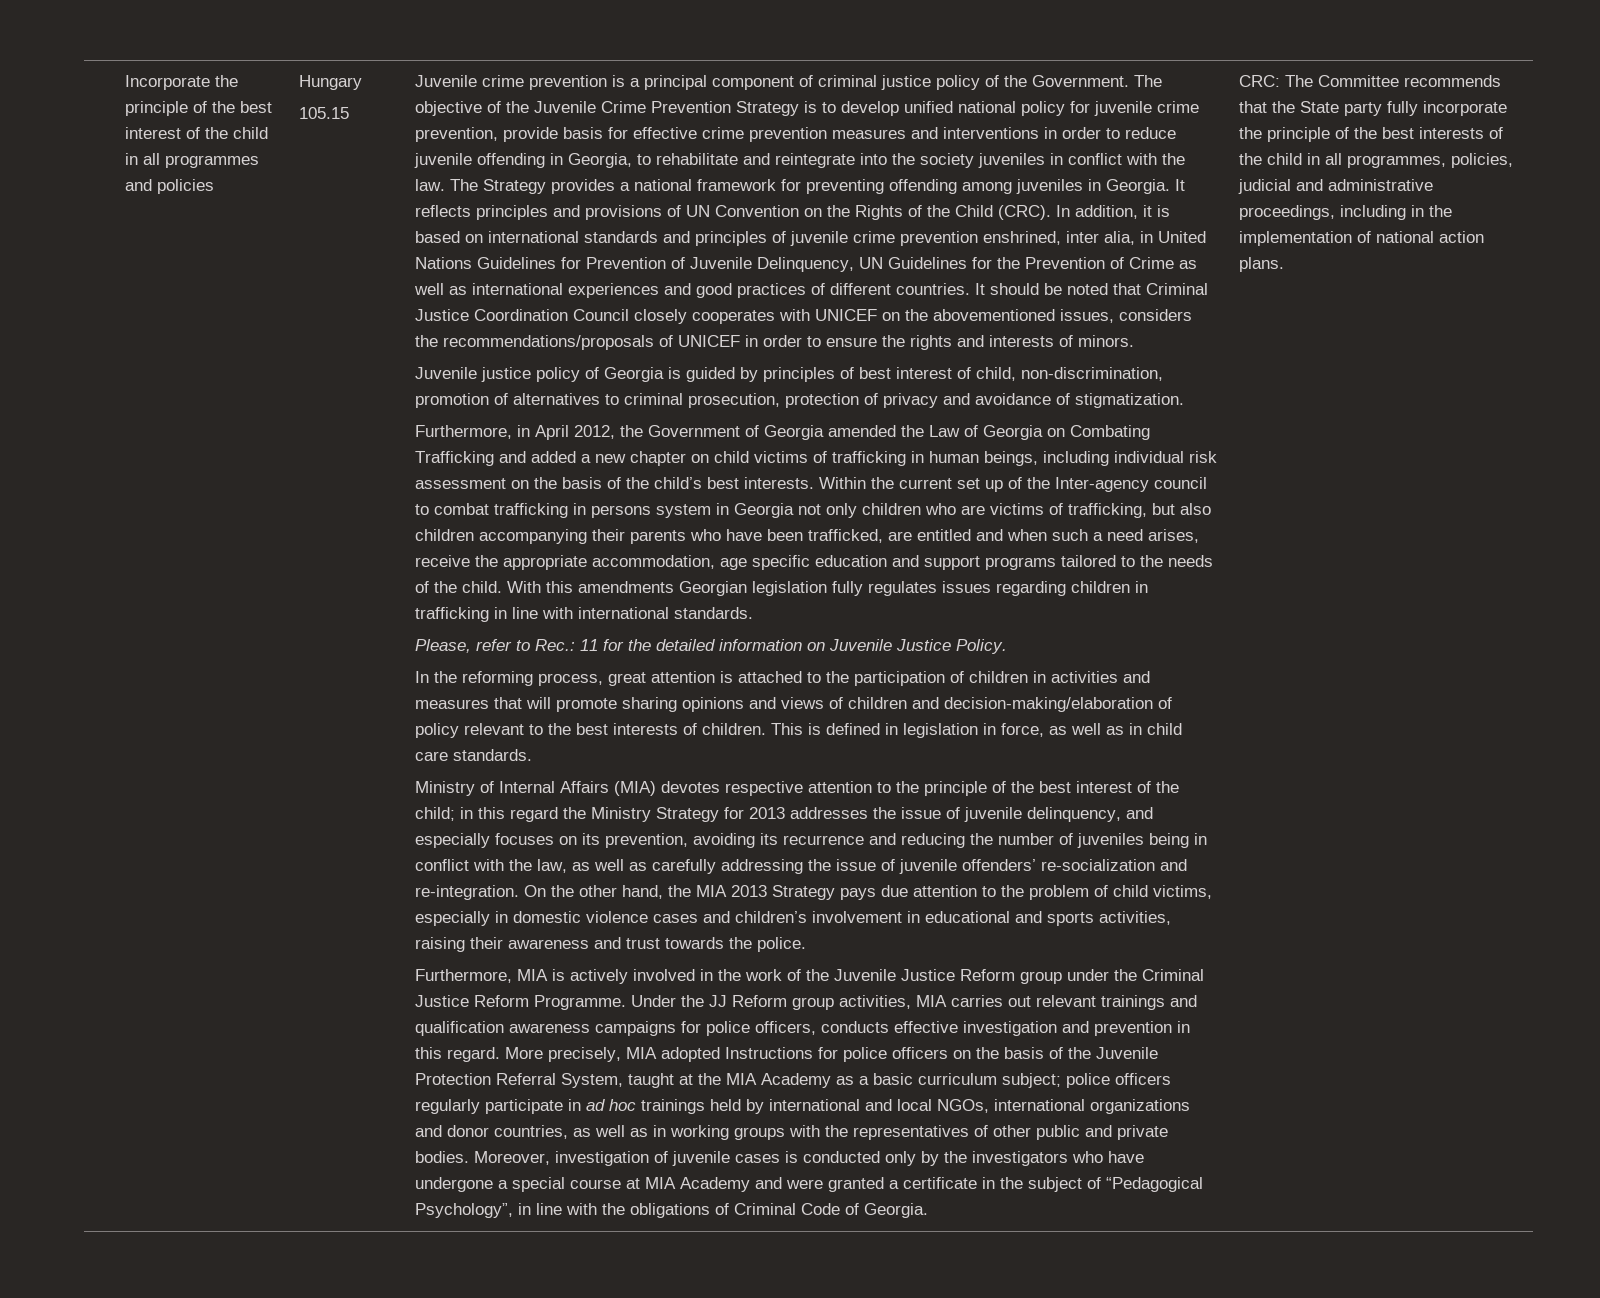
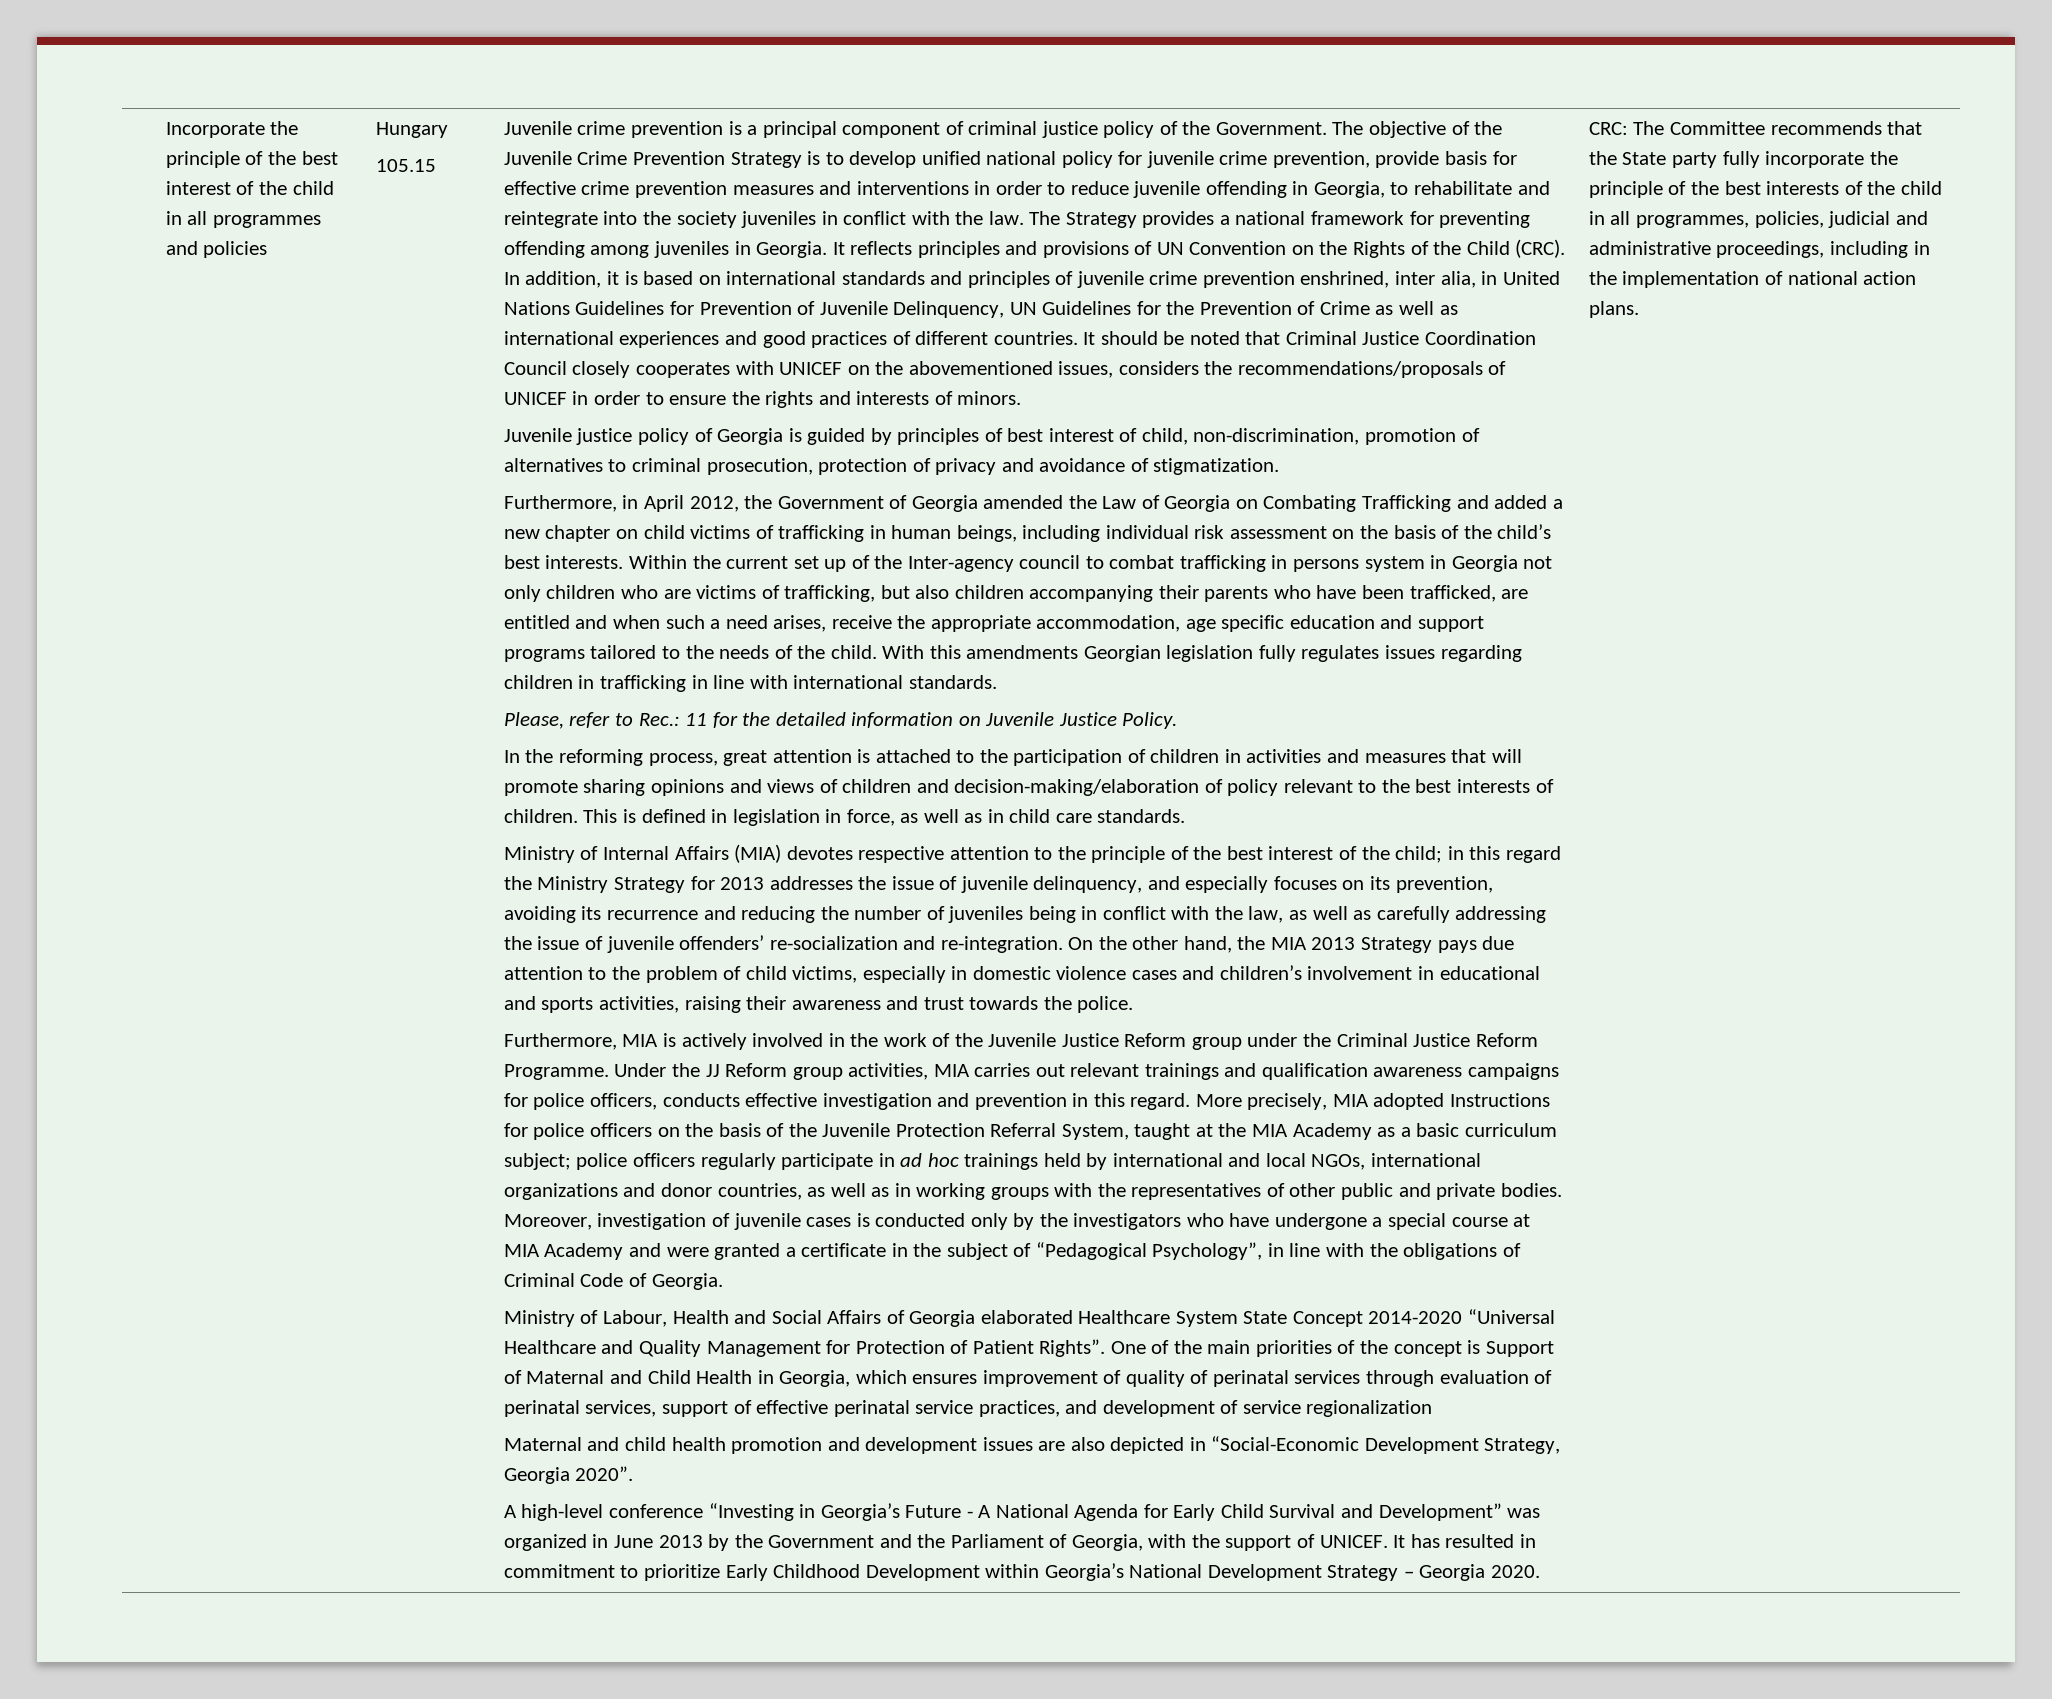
(928, 1210) none -> [503,1309,1555,1327] [503,1339,1554,1357] [503,1370,1553,1387] [503,1400,1433,1417] [503,1436,1561,1454] [503,1466,634,1484] [503,1503,1541,1521] [503,1534,1536,1551] [503,1563,1540,1581] // Ministry of Labour, Health and Social Affairs of Georgia elaborated Healthcare System State Concept 2014-2020 “Universal Healthcare and Quality Management for Protection of Patient Rights”. One of the main priorities of the concept is Support of Maternal and Child Health in Georgia, which ensures improvement of quality of perinatal services through evaluation of perinatal services, support of effective perinatal service practices, and development of service regionalization // Maternal and child health promotion and development issues are also depicted in “Social-Economic Development Strategy, Georgia 2020”. // A high-level conference “Investing in Georgia’s Future - A National Agenda for Early Child Survival and Development” was organized in June 2013 by the Government and the Parliament of Georgia, with the support of UNICEF. It has resulted in commitment to prioritize Early Childhood Development within Georgia’s National Development Strategy – Georgia 2020.

